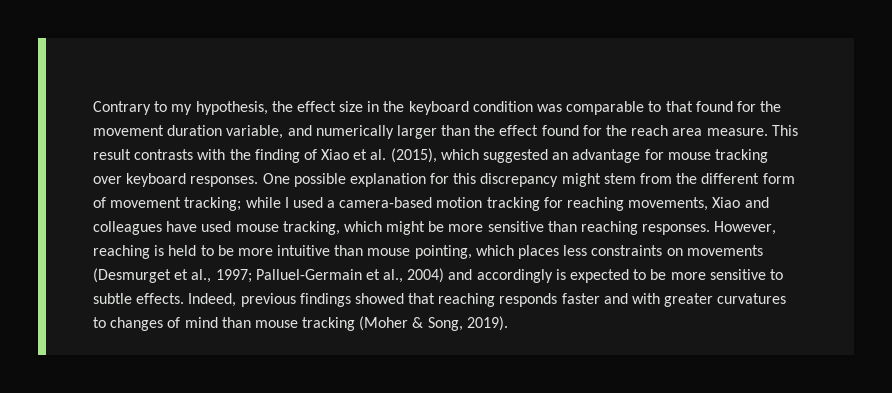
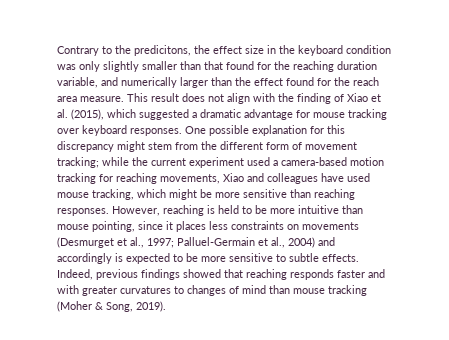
[171,101,268,115] my hypothesis, -> [115,45,191,56] the predicitons,
[566,101,662,115] comparable to -> [79,61,201,72] only slightly smaller than
[93,125,164,136] movement -> [293,61,334,72] reaching
[134,149,194,160] contrasts -> [182,93,250,104] does not align
[552,152,569,160] an -> [192,109,241,118] a dramatic
[284,197,289,208] I -> [132,157,244,168] the current experiment
[475,245,514,256] which -> [138,221,173,230] since it

